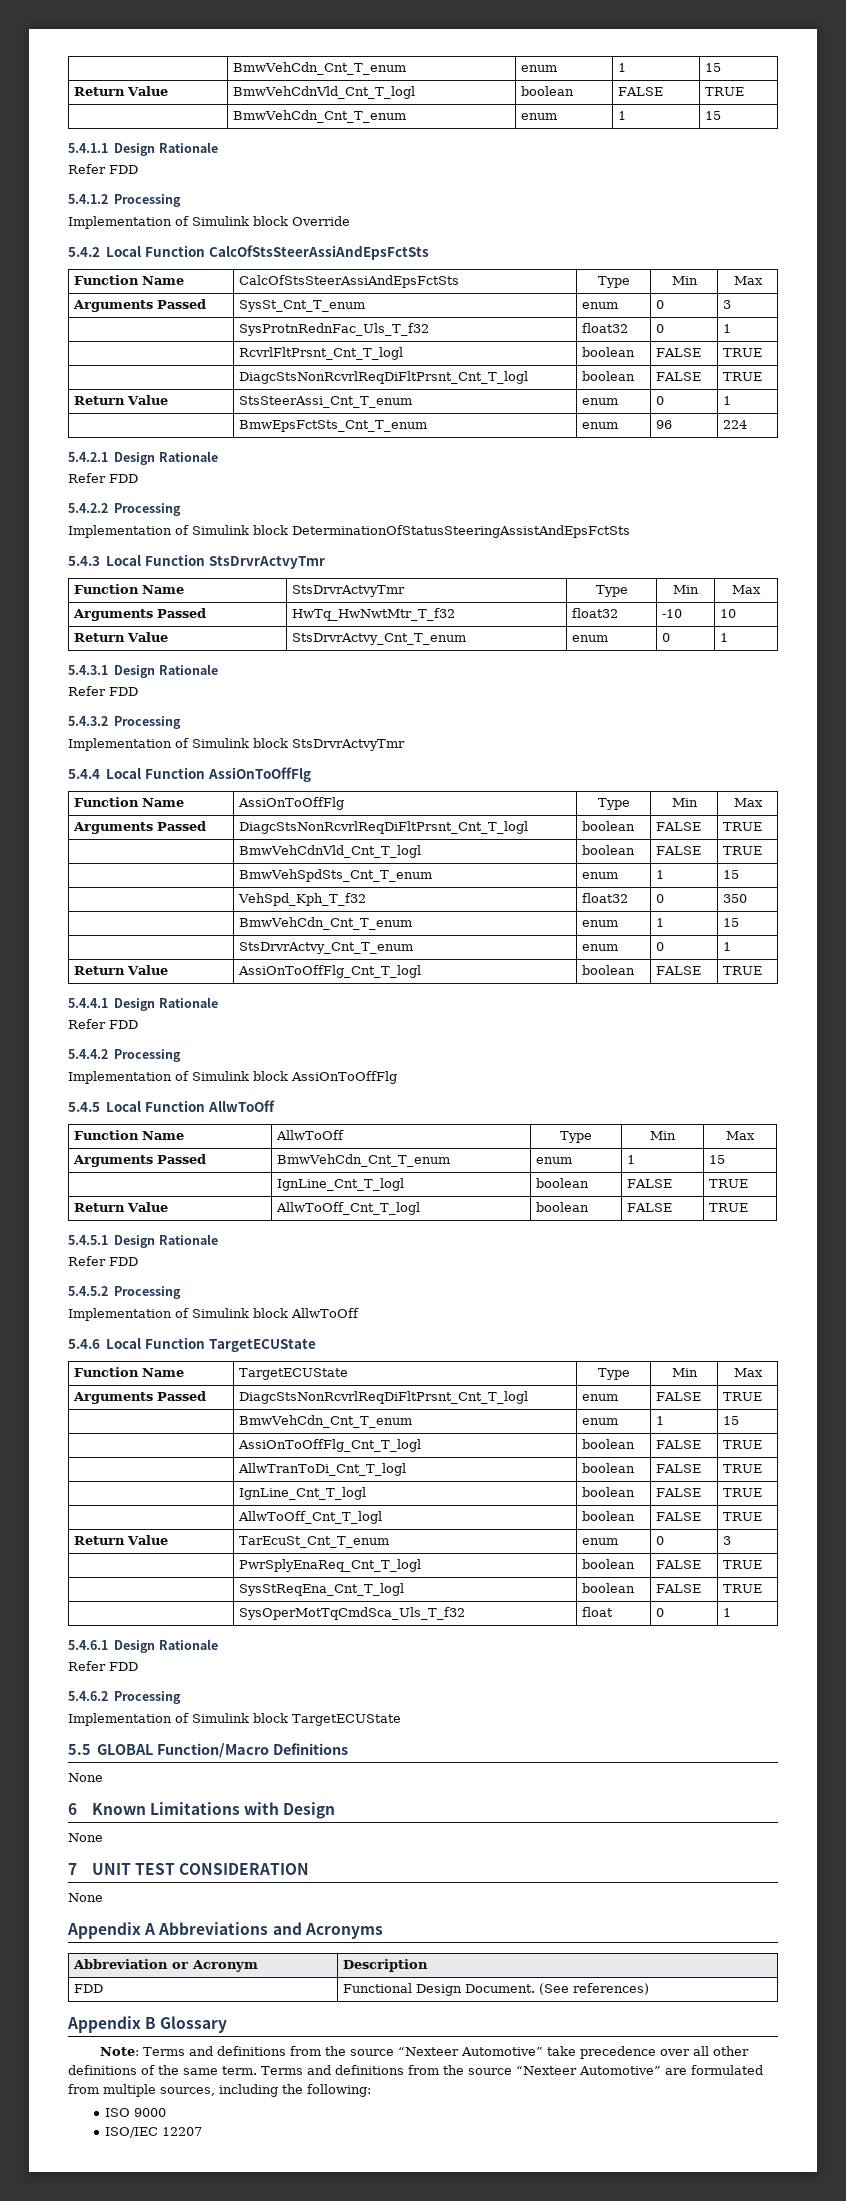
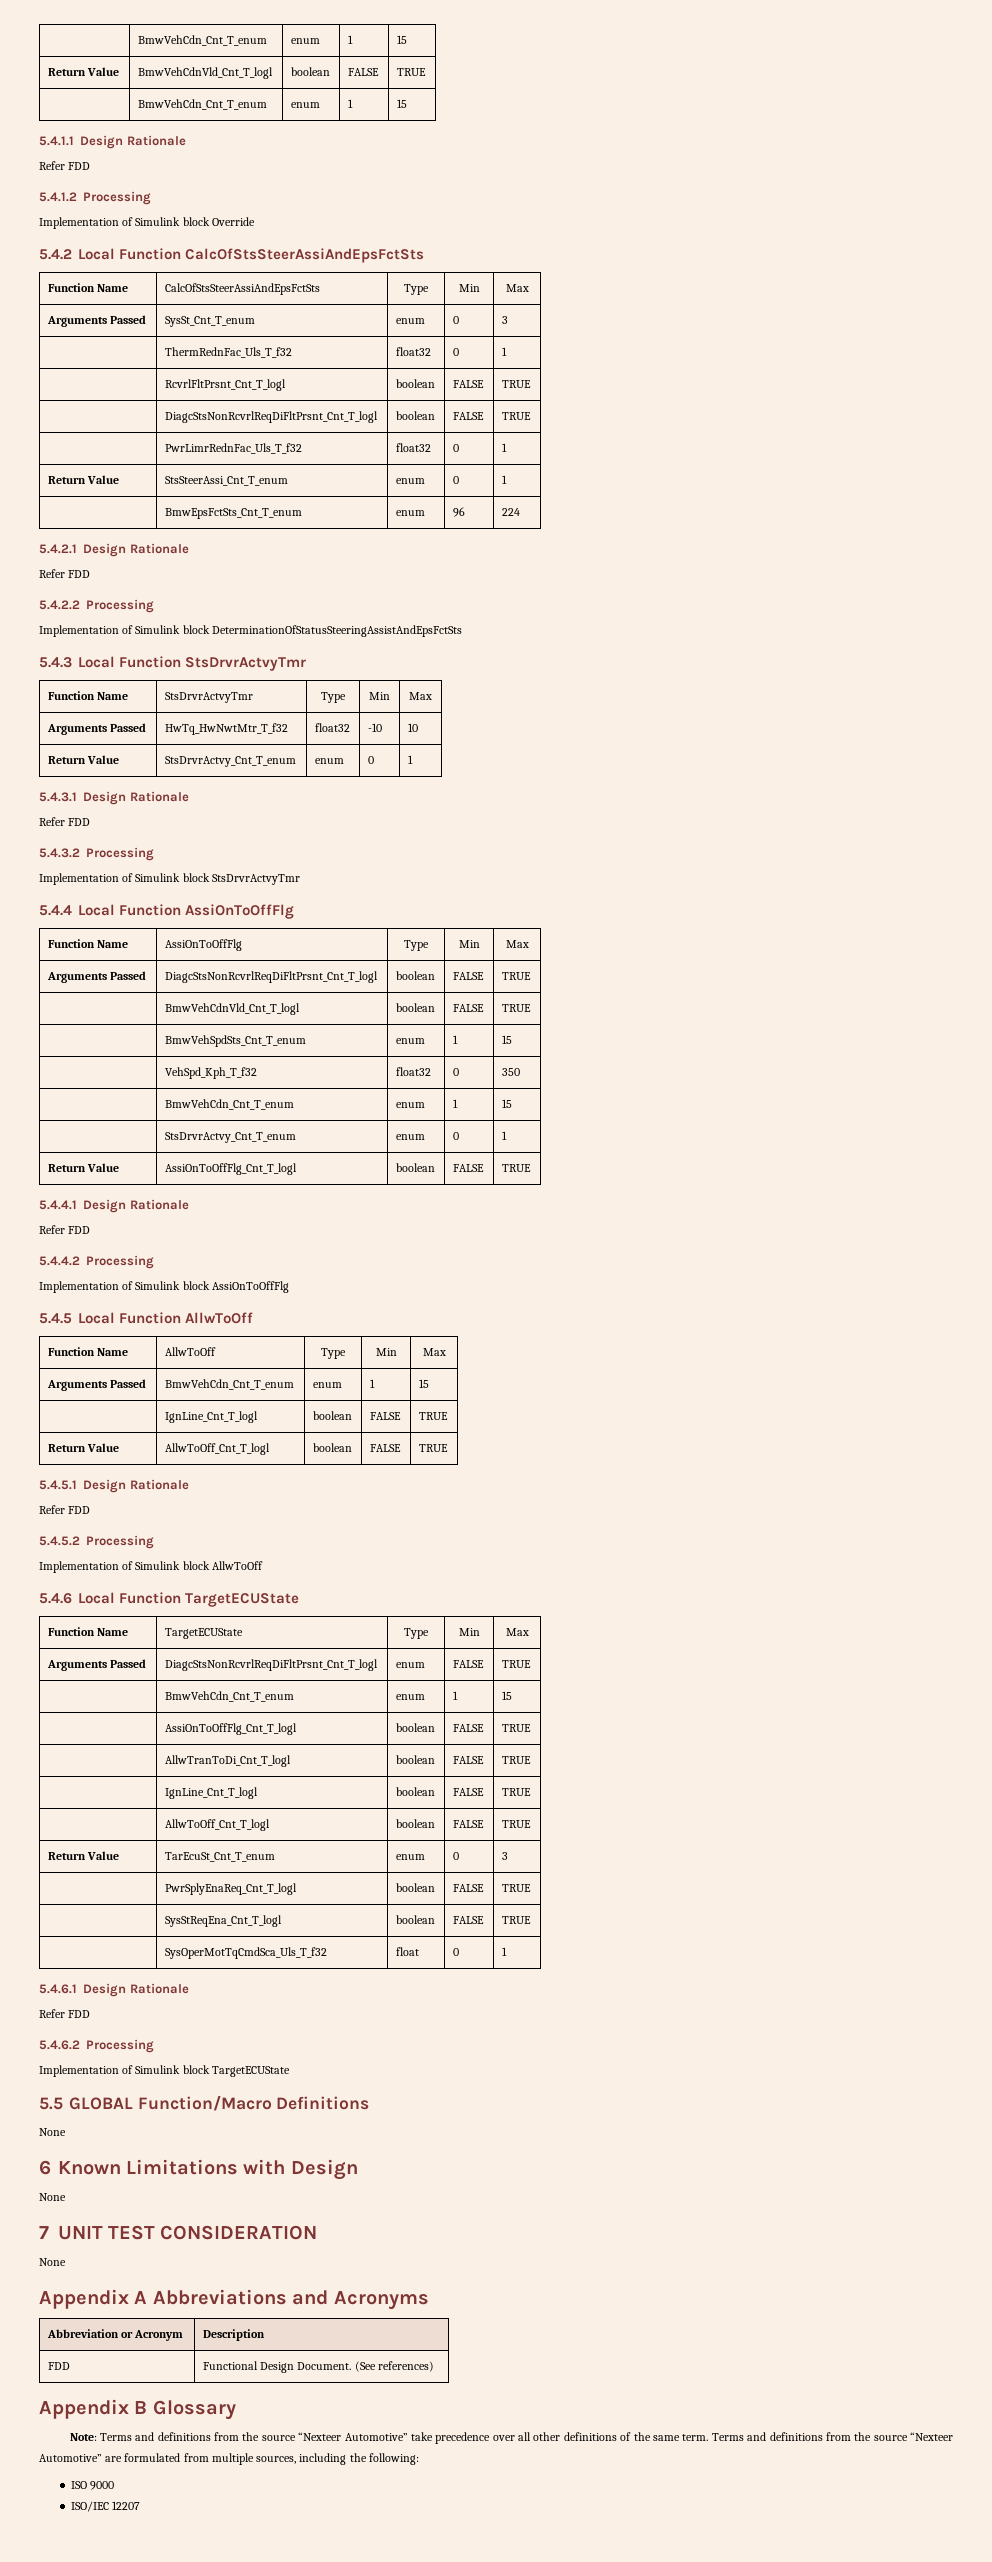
[239,323,430,336] SysProtnRednFac_Uls_T_f32 -> [164,347,292,358] ThermRednFac_Uls_T_f32
(763, 376) none -> [164,443,302,454] [395,443,431,452] [452,444,459,452] [501,443,507,452] // | PwrLimrRednFac_Uls_T_f32 | float32 | 0 | 1

